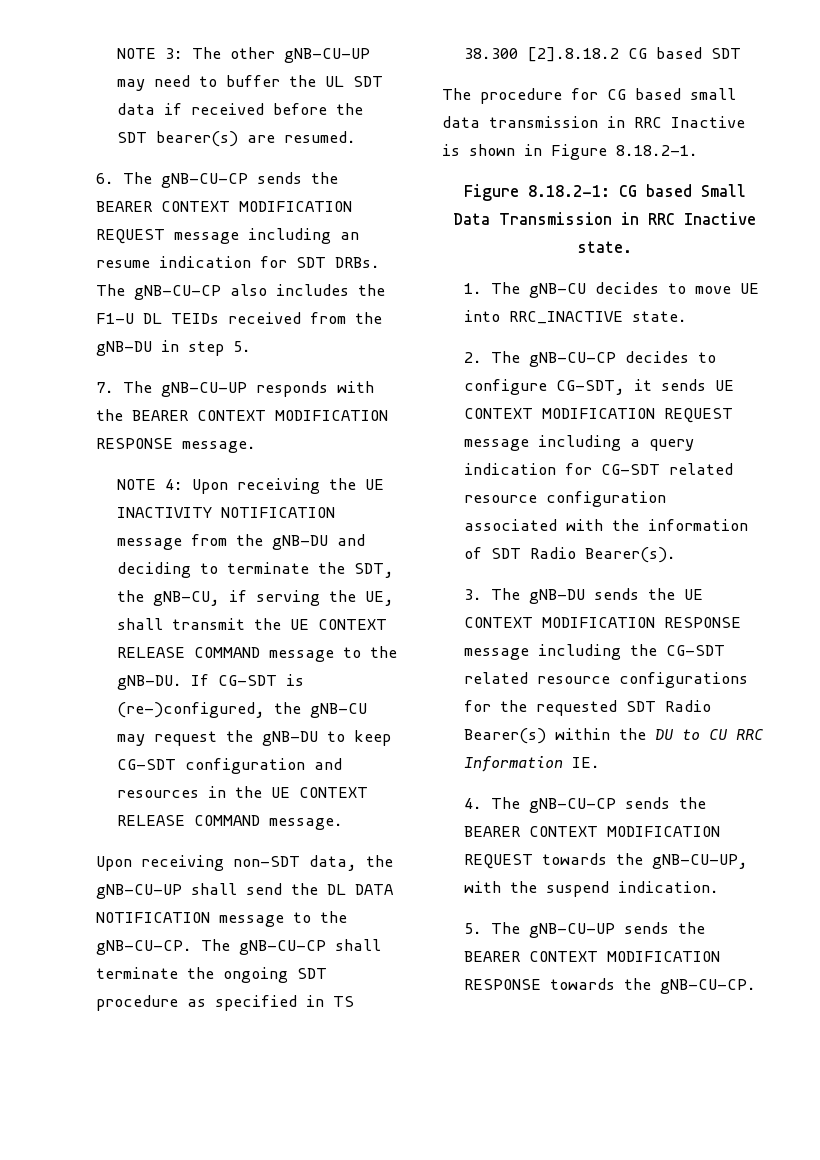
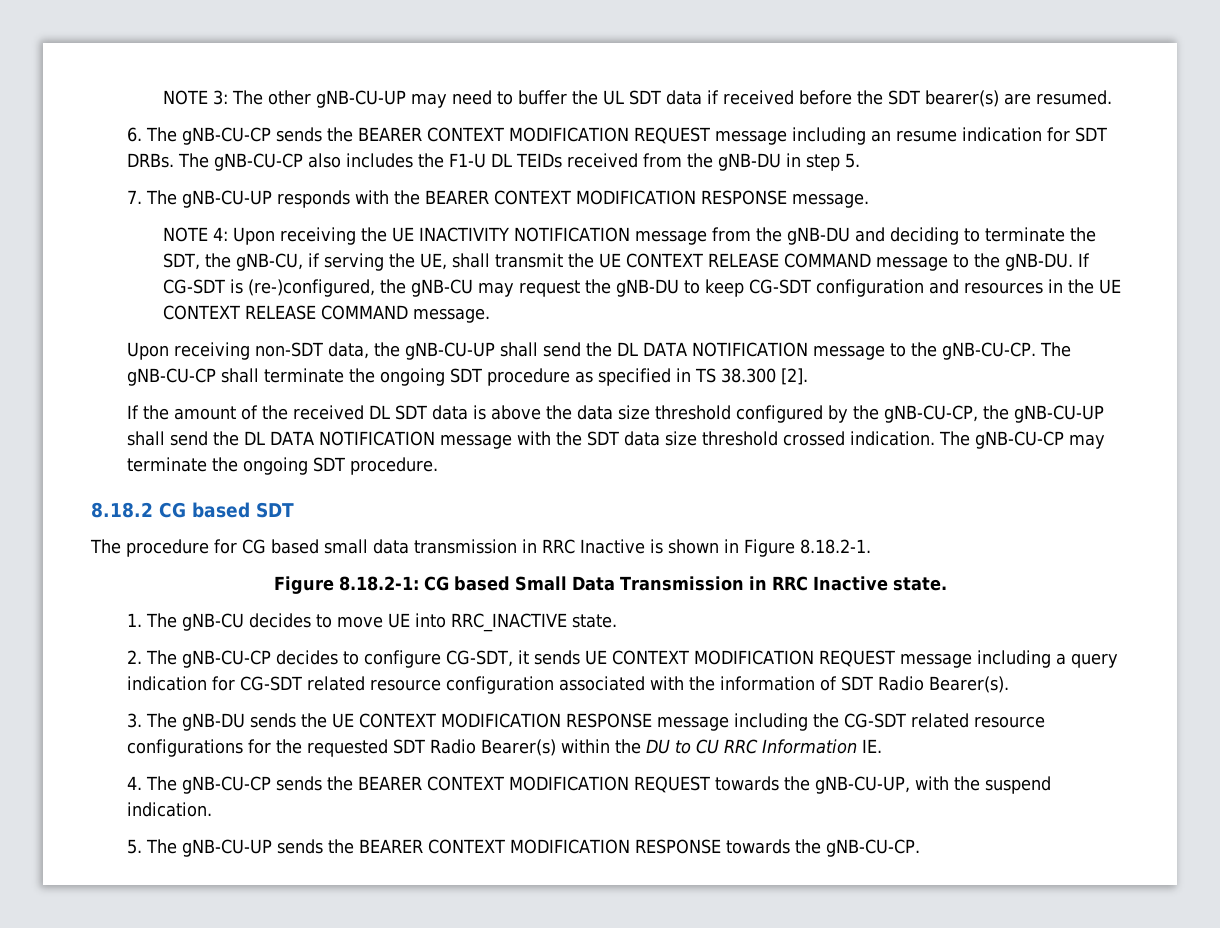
[526,47,619,62] [2].8.18.2 -> [780,368,808,385] [126,405,1104,423] [126,431,1105,449] [126,457,438,475] [91,502,153,518] [2]. // If the amount of the received DL SDT data is above the data size threshold configured by the gNB-CU-CP, the gNB-CU-UP shall send the DL DATA NOTIFICATION message with the SDT data size threshold crossed indication. The gNB-CU-CP may terminate the ongoing SDT procedure. // 8.18.2

